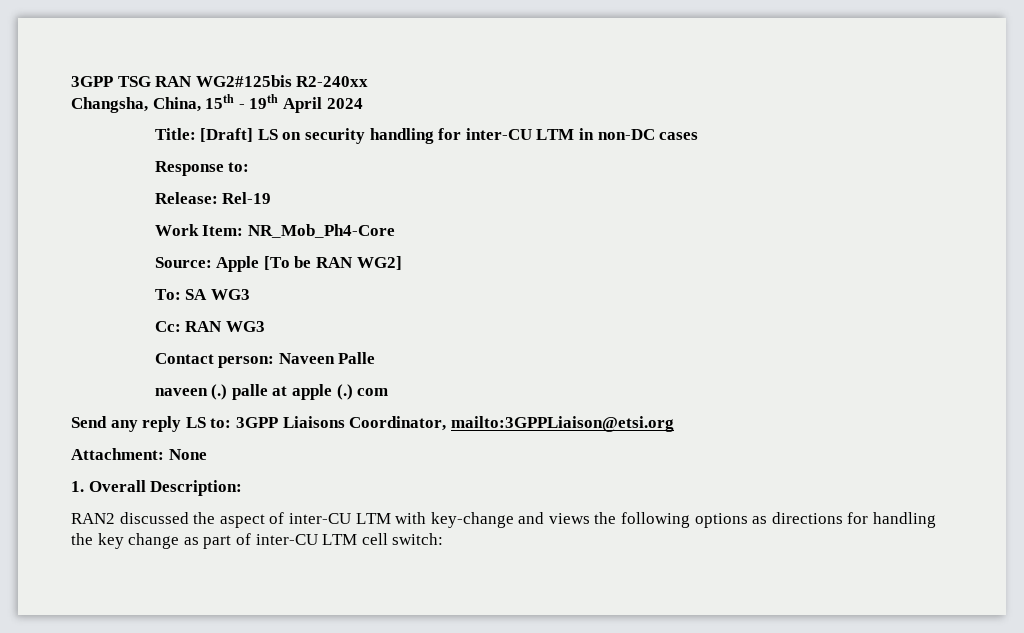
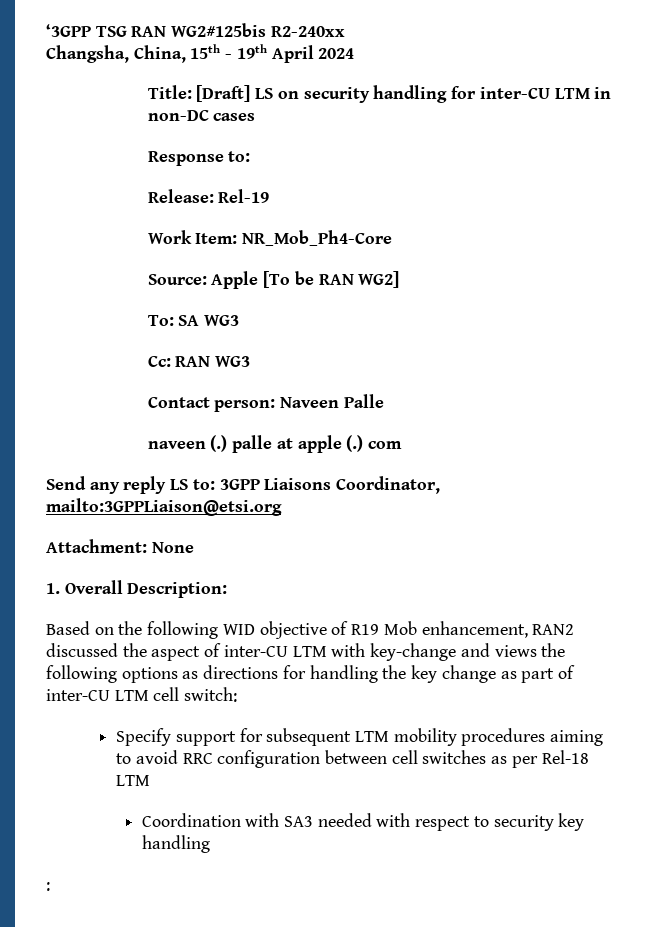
[71,76,113,87] 3GPP -> [46,24,91,37] ‘3GPP
(243, 488) none -> [46,621,528,639] Based on the following WID objective of R19 Mob enhancement,
(444, 539) none -> [116,728,604,746] [116,750,589,768] [116,775,151,786] [141,813,585,831] [141,835,210,853] [46,882,50,891] // Specify support for subsequent LTM mobility procedures aiming to avoid RRC configuration between cell switches as per Rel-18 LTM // Coordination with SA3 needed with respect to security key handling // :

